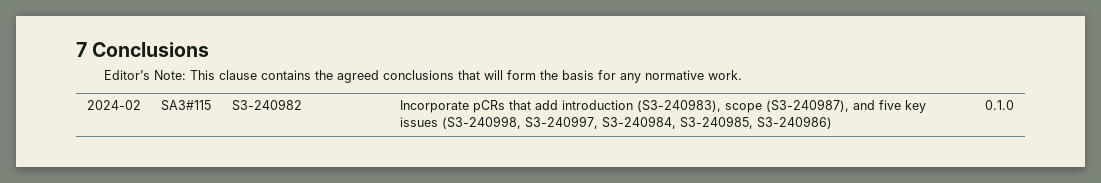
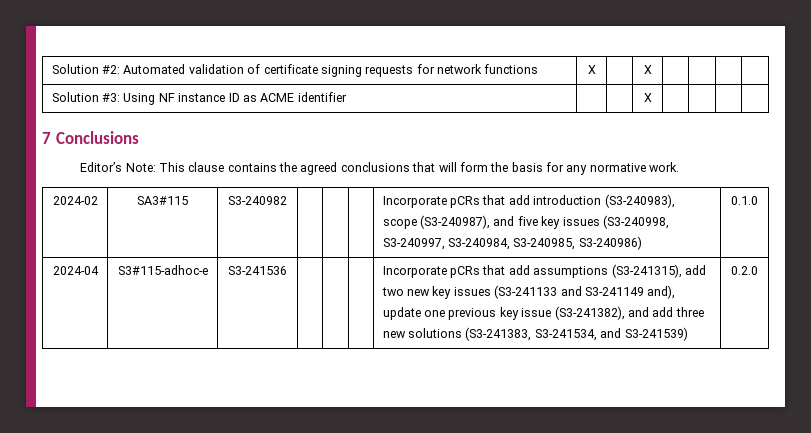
(76, 49) none -> [51,64,539,77] [587,65,596,74] [643,65,652,74] [51,92,347,105] [643,93,652,102] Solution #2: Automated validation of certificate signing requests for network functions | X | | X | | | | // Solution #3: Using NF instance ID as ACME identifier | | | X | | | | //
(1014, 105) none -> [52,266,99,275] [117,265,208,275] [228,266,287,275] [382,264,706,278] [381,285,676,299] [382,306,704,320] [382,327,688,341] [731,266,758,275] // 2024-04 | S3#115-adhoc-e | S3-241536 | | | | Incorporate pCRs that add assumptions (S3-241315), add two new key issues (S3-241133 and S3-241149 and), update one previous key issue (S3-241382), and add three new solutions (S3-241383, S3-241534, and S3-241539) | 0.2.0

